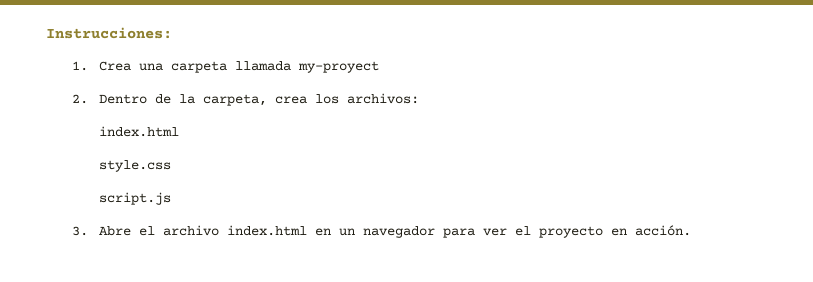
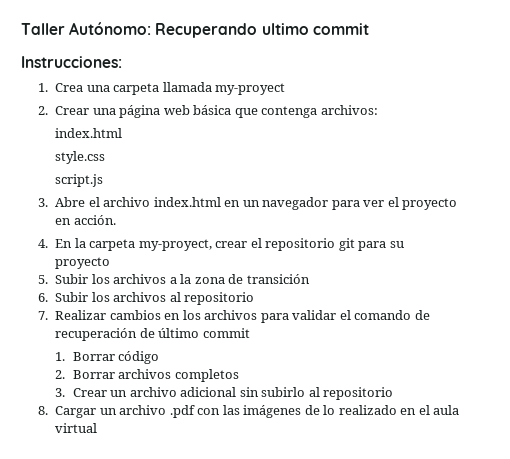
(46, 33) none -> [21,22,369,38] Taller Autónomo: Recuperando ultimo commit //
[98,94,339,106] Dentro de la carpeta, crea los -> [55,105,318,118] Crear una página web básica que contenga
(691, 230) none -> [38,238,404,251] [55,257,111,269] [38,274,310,284] [38,292,255,305] [38,310,430,323] [55,328,250,341] [55,351,160,364] [55,369,239,382] [55,387,394,400] [38,405,460,418] [55,423,98,433] // 4. En la carpeta my-proyect, crear el repositorio git para su proyecto // 5. Subir los archivos a la zona de transición // 6. Subir los archivos al repositorio // 7. Realizar cambios en los archivos para validar el comando de recuperación de último commit // 1. Borrar código // 2. Borrar archivos completos // 3. Crear un archivo adicional sin subirlo al repositorio // 8. Cargar un archivo .pdf con las imágenes de lo realizado en el aula virtual

